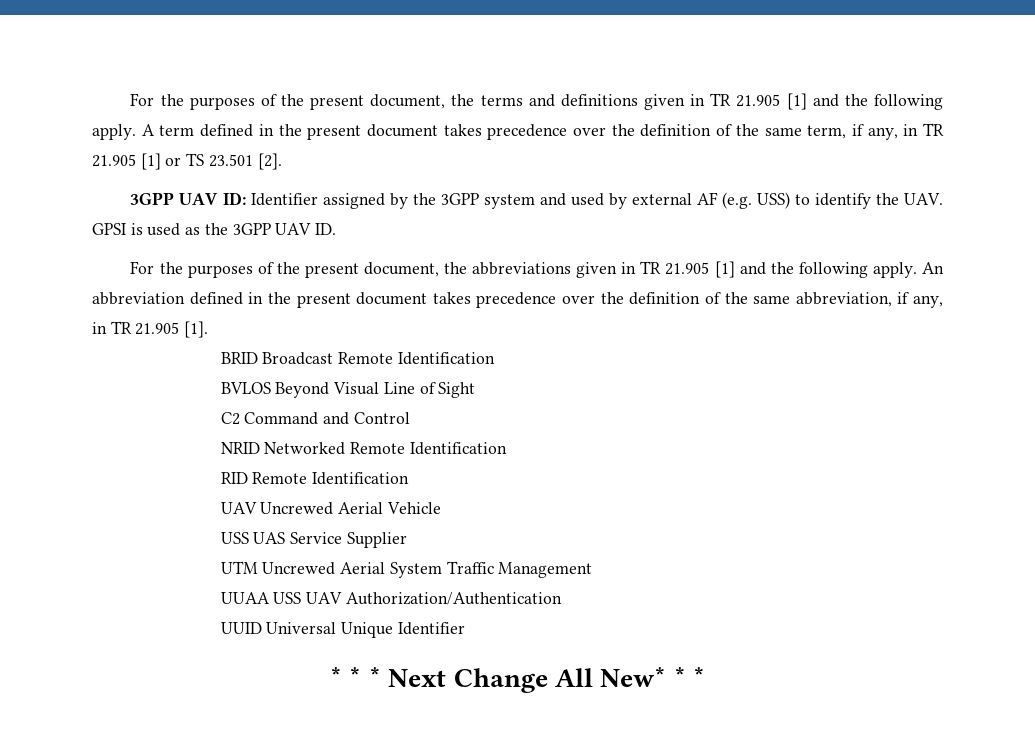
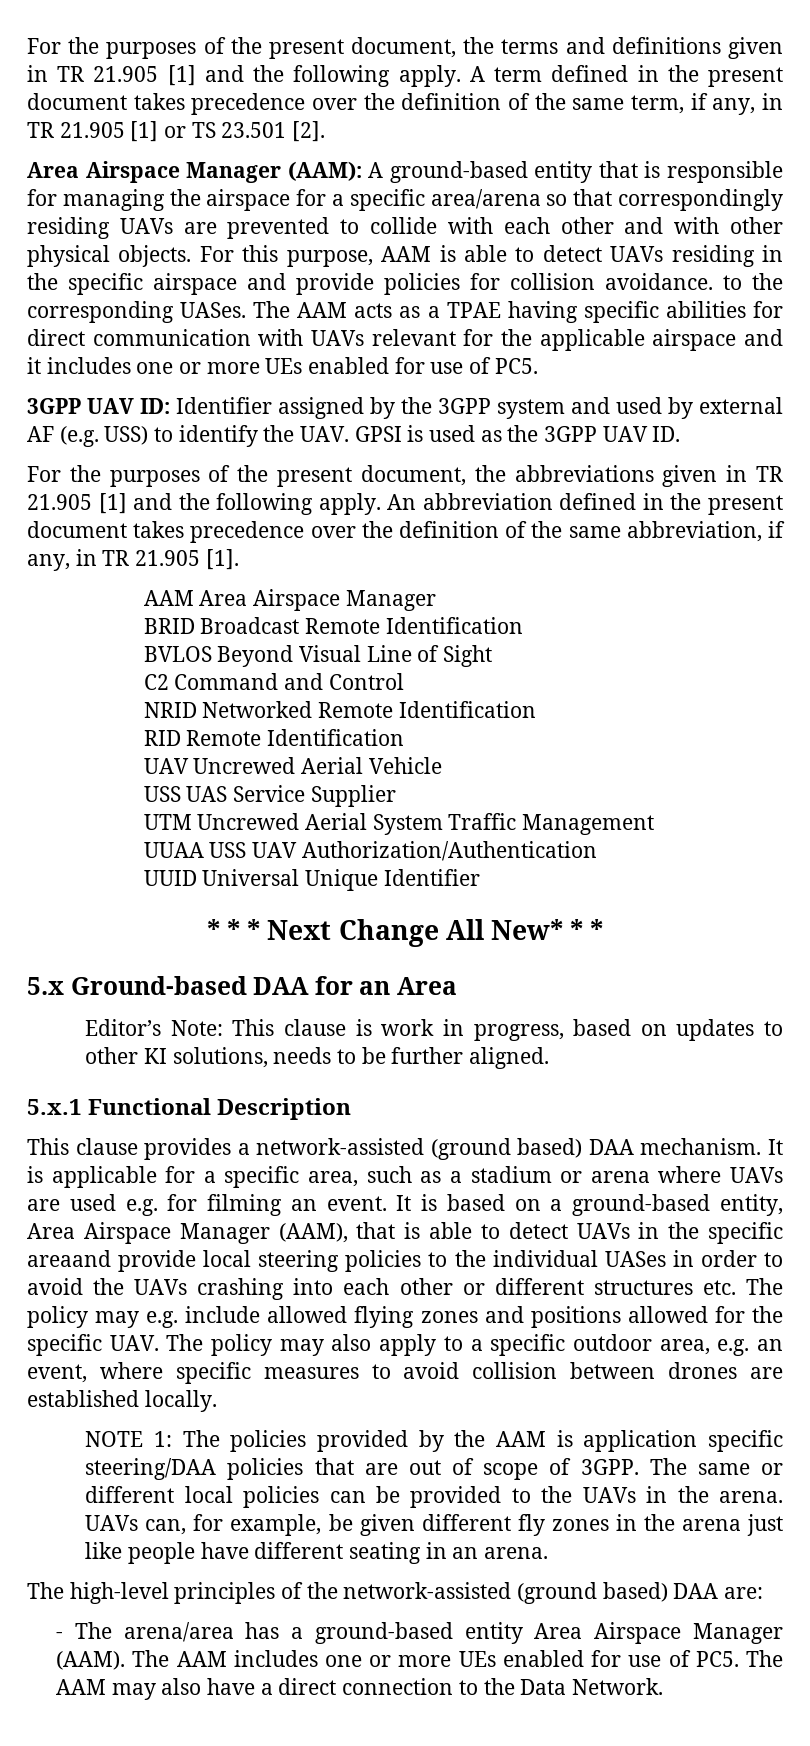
(282, 161) none -> [27,161,783,183] [27,189,783,211] [27,217,784,239] [27,245,783,267] [27,273,783,295] [27,301,783,323] [27,329,783,351] [27,357,538,374] // Area Airspace Manager (AAM): A ground-based entity that is responsible for managing the airspace for a specific area/arena so that correspondingly residing UAVs are prevented to collide with each other and with other physical objects. For this purpose, AAM is able to detect UAVs residing in the specific airspace and provide policies for collision avoidance. to the corresponding UASes. The AAM acts as a TPAE having specific abilities for direct communication with UAVs relevant for the applicable airspace and it includes one or more UEs enabled for use of PC5.
(209, 329) none -> [143,589,436,611] // AAM Area Airspace Manager
(706, 676) none -> [27,976,458,995] [85,1019,783,1041] [85,1047,549,1069] [27,1098,352,1120] [27,1138,783,1160] [27,1166,784,1188] [27,1194,783,1216] [27,1222,783,1244] [27,1250,783,1272] [27,1278,783,1300] [27,1306,783,1328] [27,1334,783,1356] [27,1362,784,1384] [27,1390,217,1412] [85,1430,783,1452] [85,1458,783,1480] [85,1486,783,1508] [85,1514,784,1536] [85,1542,548,1564] [27,1582,764,1604] [56,1622,783,1644] [56,1650,783,1670] [56,1678,663,1700] // 5.x Ground-based DAA for an Area // Editor’s Note: This clause is work in progress, based on updates to other KI solutions, needs to be further aligned. // 5.x.1 Functional Description // This clause provides a network-assisted (ground based) DAA mechanism. It is applicable for a specific area, such as a stadium or arena where UAVs are used e.g. for filming an event. It is based on a ground-based entity, Area Airspace Manager (AAM), that is able to detect UAVs in the specific areaand provide local steering policies to the individual UASes in order to avoid the UAVs crashing into each other or different structures etc. The policy may e.g. include allowed flying zones and positions allowed for the specific UAV. The policy may also apply to a specific outdoor area, e.g. an event, where specific measures to avoid collision between drones are established locally. // NOTE 1: The policies provided by the AAM is application specific steering/DAA policies that are out of scope of 3GPP. The same or different local policies can be provided to the UAVs in the arena. UAVs can, for example, be given different fly zones in the arena just like people have different seating in an arena. // The high-level principles of the network-assisted (ground based) DAA are: // - The arena/area has a ground-based entity Area Airspace Manager (AAM). The AAM includes one or more UEs enabled for use of PC5. The AAM may also have a direct connection to the Data Network.

